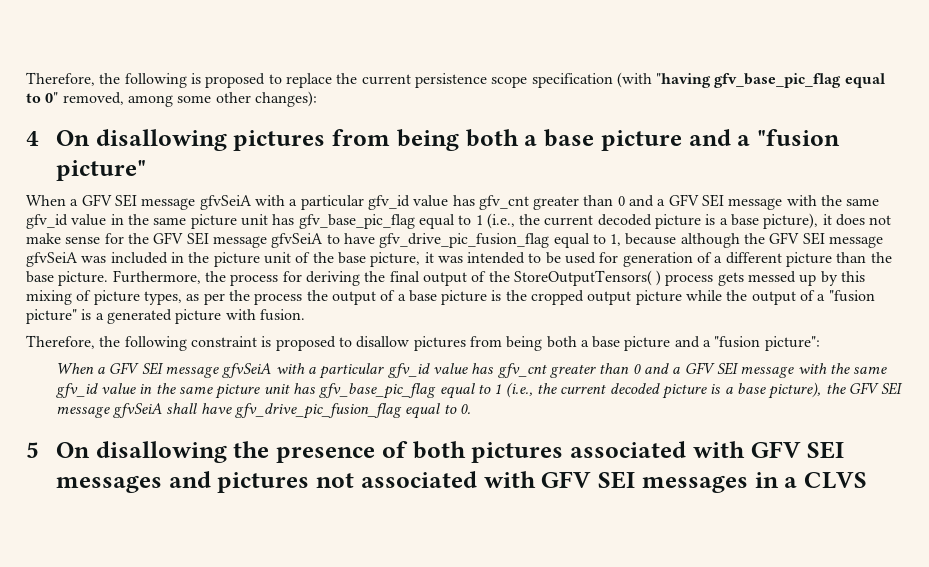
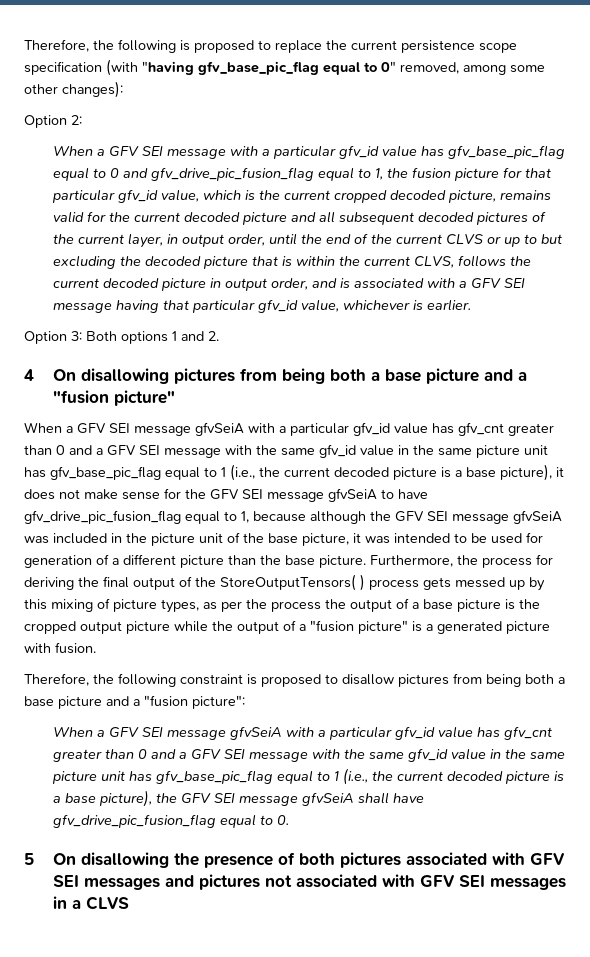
(317, 99) none -> [24,115,82,128] [52,145,565,159] [52,167,551,181] [51,189,551,203] [52,211,546,225] [52,233,562,248] [52,255,531,269] [52,278,525,291] [52,299,471,313] [24,331,219,344] // Option 2: // When a GFV SEI message with a particular gfv_id value has gfv_base_pic_flag equal to 0 and gfv_drive_pic_fusion_flag equal to 1, the fusion picture for that particular gfv_id value, which is the current cropped decoded picture, remains valid for the current decoded picture and all subsequent decoded pictures of the current layer, in output order, until the end of the current CLVS or up to but excluding the decoded picture that is within the current CLVS, follows the current decoded picture in output order, and is associated with a GFV SEI message having that particular gfv_id value, whichever is earlier. // Option 3: Both options 1 and 2.

